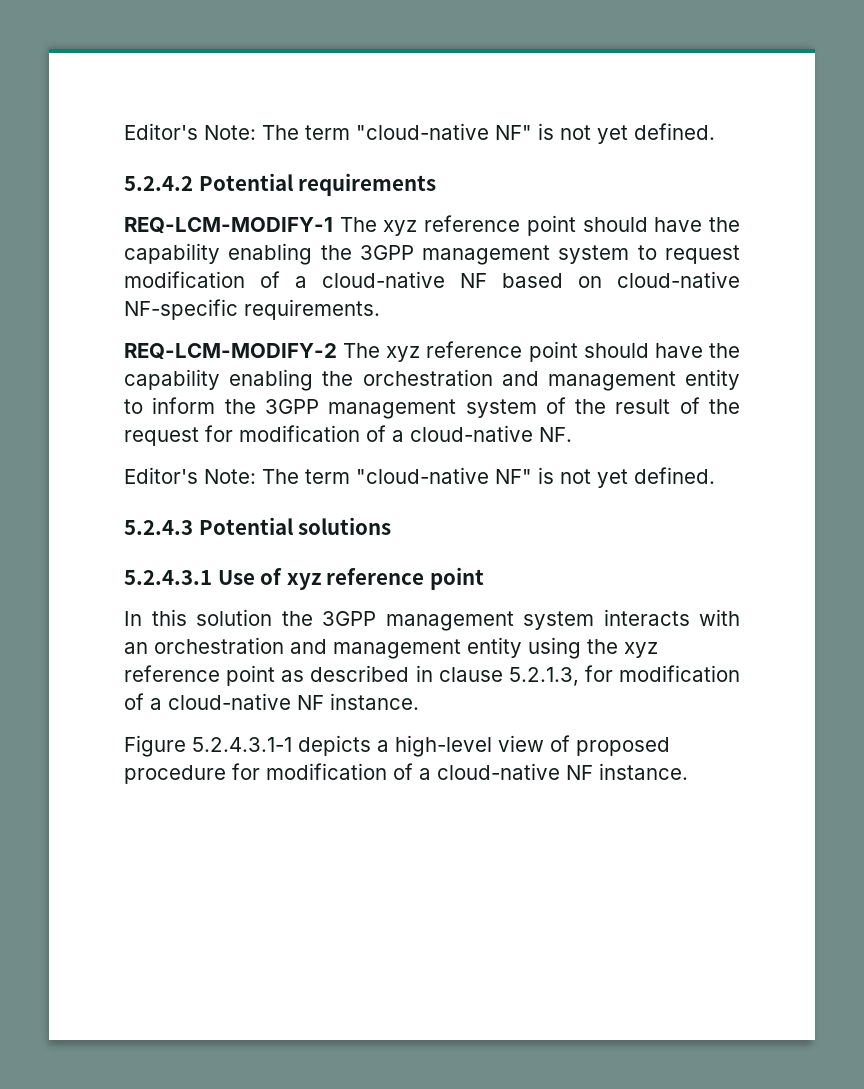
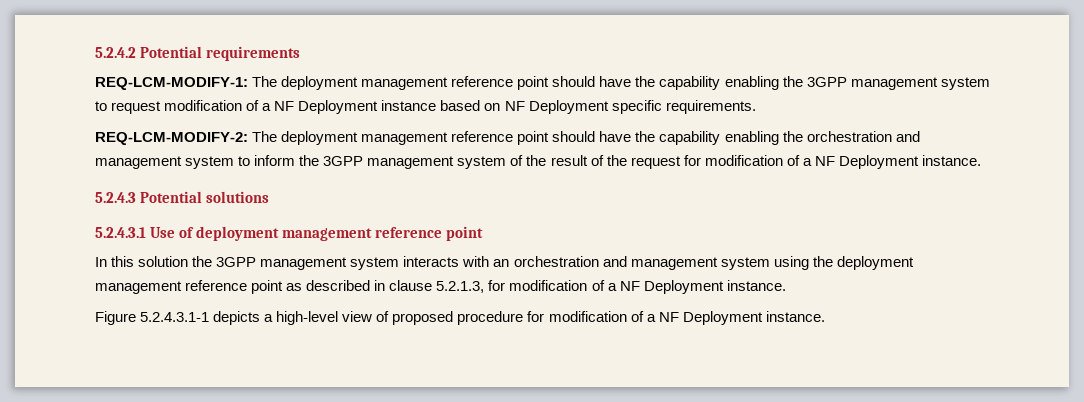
[124,123,715,144] Editor's Note: The term "cloud-native NF" is not yet defined. // -> (95, 52) none
[124,217,418,236] REQ-LCM-MODIFY-1 The xyz -> [95,76,449,90] REQ-LCM-MODIFY-1: The deployment management
[322,271,740,288] [124,299,380,320] [124,343,421,362] cloud-native NF based on cloud-native NF-specific requirements. // REQ-LCM-MODIFY-2 The xyz -> [274,100,756,114] [95,131,449,145] NF Deployment instance based on NF Deployment specific requirements. // REQ-LCM-MODIFY-2: The deployment management
[685,369,740,390] entity -> [185,156,235,169] system
[410,425,572,442] [124,467,715,488] cloud-native NF. // Editor's Note: The term "cloud-native NF" is not yet defined. -> [814,155,981,169] NF Deployment instance.
[286,573,321,590] xyz -> [196,226,373,241] deployment management
[467,637,522,658] entity -> [720,257,770,270] system
[624,642,658,658] xyz -> [836,256,914,270] [95,281,182,294] deployment management
[168,693,324,710] cloud-native NF -> [619,280,724,294] NF Deployment
[437,763,593,780] cloud-native NF -> [658,311,763,325] NF Deployment

